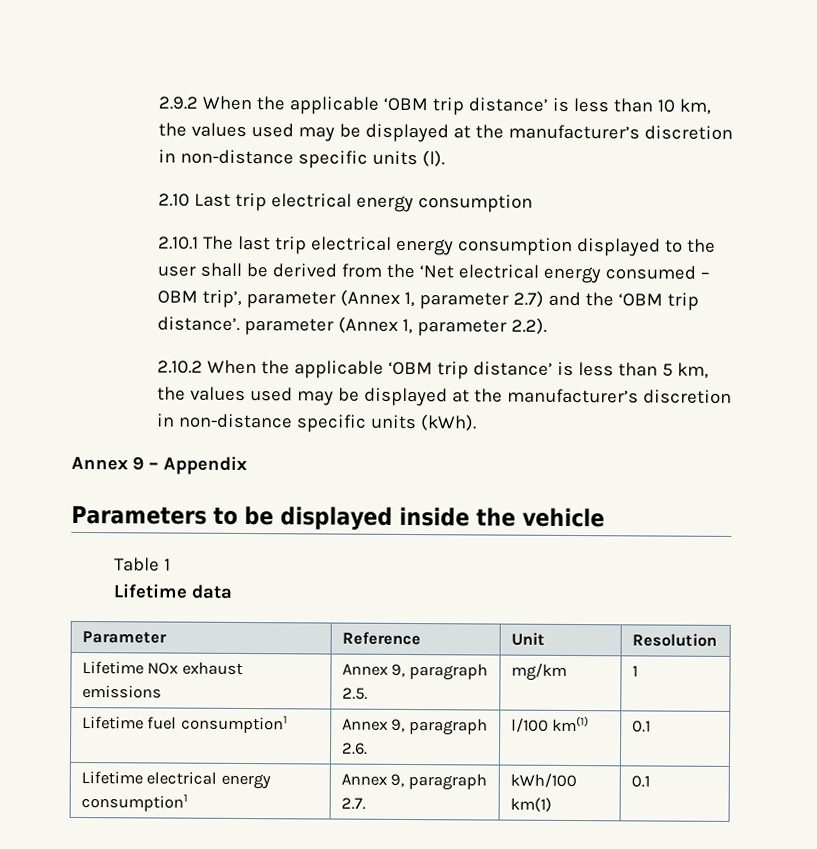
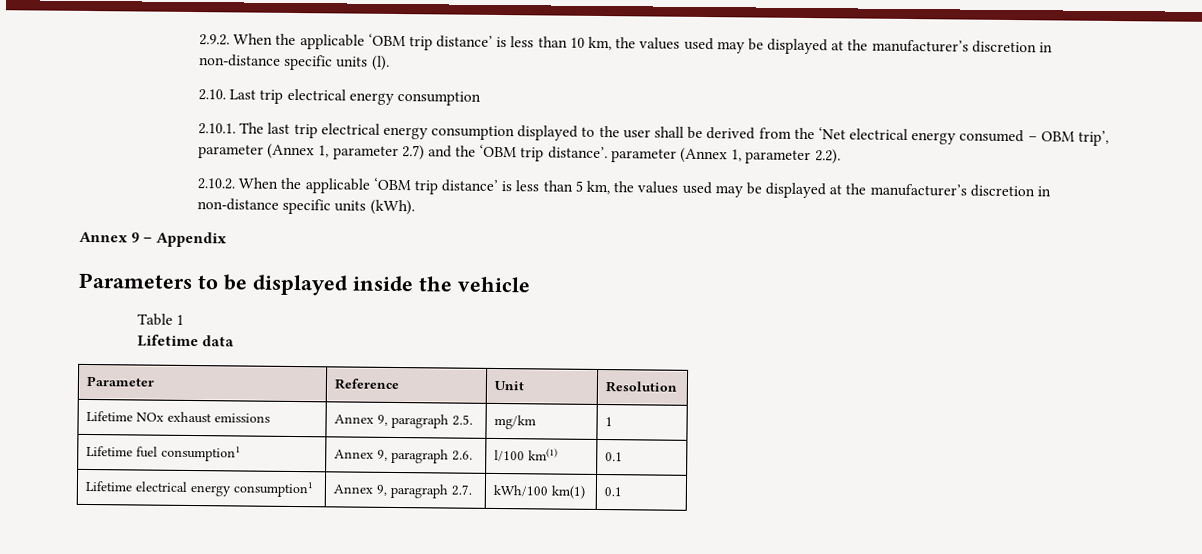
[158,96,199,110] 2.9.2 -> [198,34,230,46] 2.9.2.
[158,193,191,207] 2.10 -> [197,89,226,101] 2.10.
[158,236,200,250] 2.10.1 -> [197,123,236,135] 2.10.1.
[157,360,204,374] 2.10.2 -> [196,178,235,190] 2.10.2.

